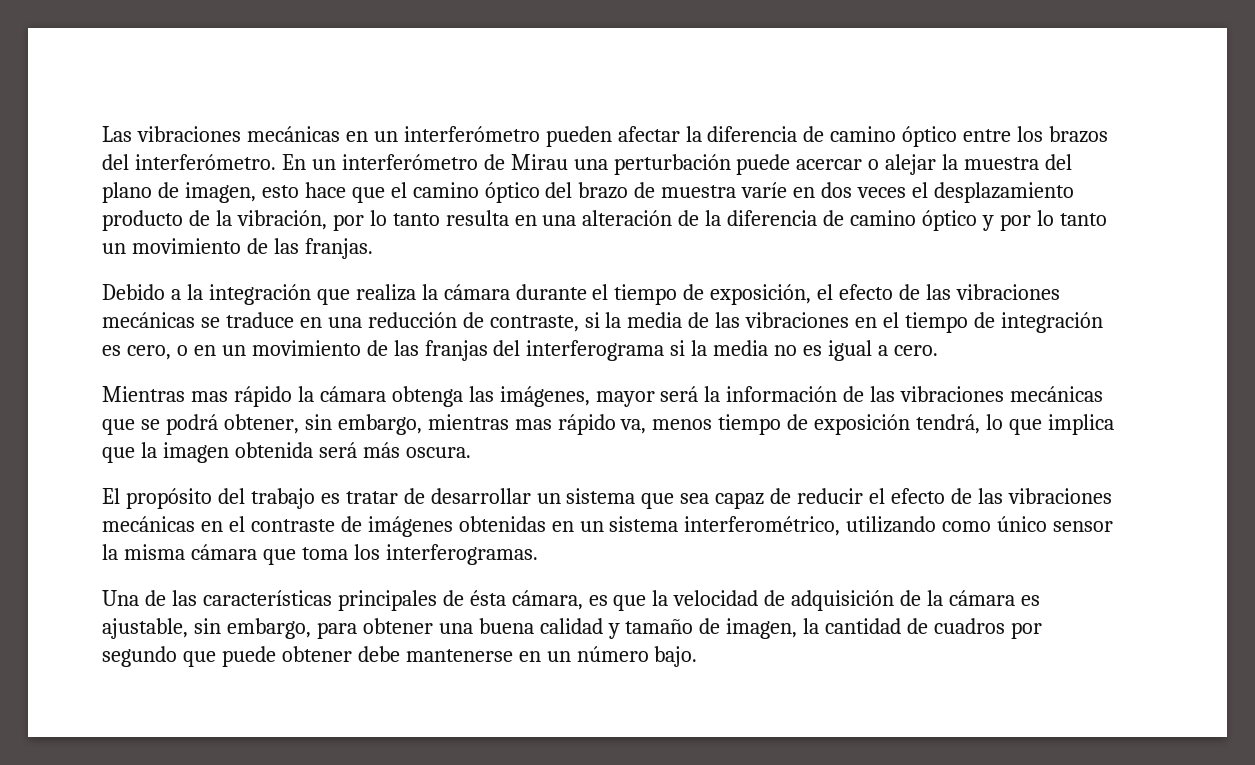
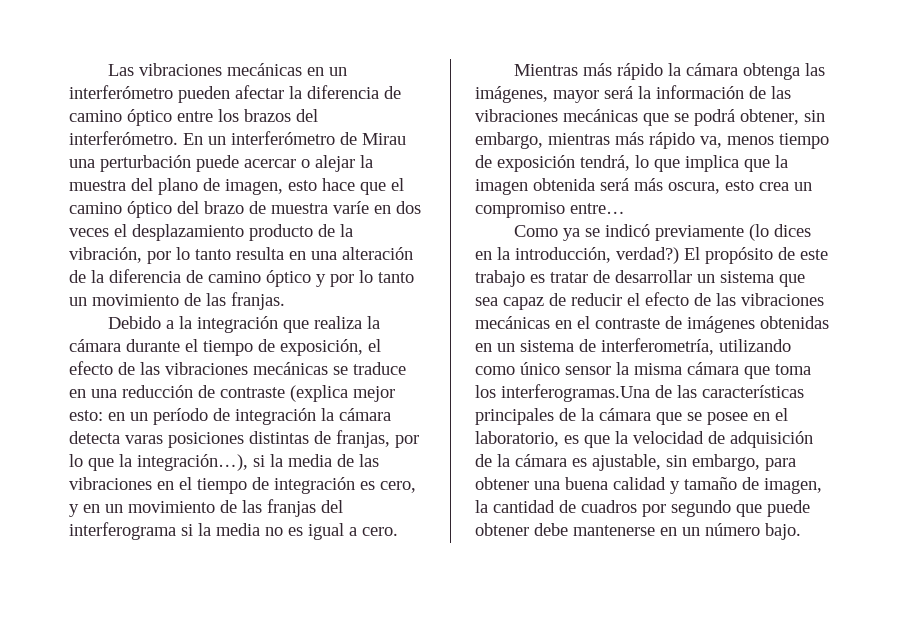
[489,315,579,332] contraste, -> [220,385,395,402] [69,408,391,425] [69,430,419,448] [69,454,248,471] contraste (explica mejor esto: en un período de integración la cámara detecta varas posiciones distintas de franjas, por lo que la integración…),
[176,345,188,356] o -> [69,504,79,517] y
[190,391,228,402] mas -> [583,63,613,76] más
[514,419,552,430] mas -> [615,132,644,145] más
[405,447,471,458] [102,488,245,509] oscura. // El propósito del -> [668,180,812,194] [475,202,625,218] [514,224,812,241] [475,247,828,264] oscura, esto crea un compromiso entre… // Como ya se indicó previamente (lo dices en la introducción, verdad?) El propósito de este
[684,516,841,536] interferométrico, -> [579,338,714,355] de interferometría,
[385,544,538,565] [102,590,139,606] interferogramas. // Una -> [501,384,650,402] interferogramas.Una
[469,590,583,610] ésta cámara, -> [581,408,788,425] [475,431,559,447] la cámara que se posee en el laboratorio,

